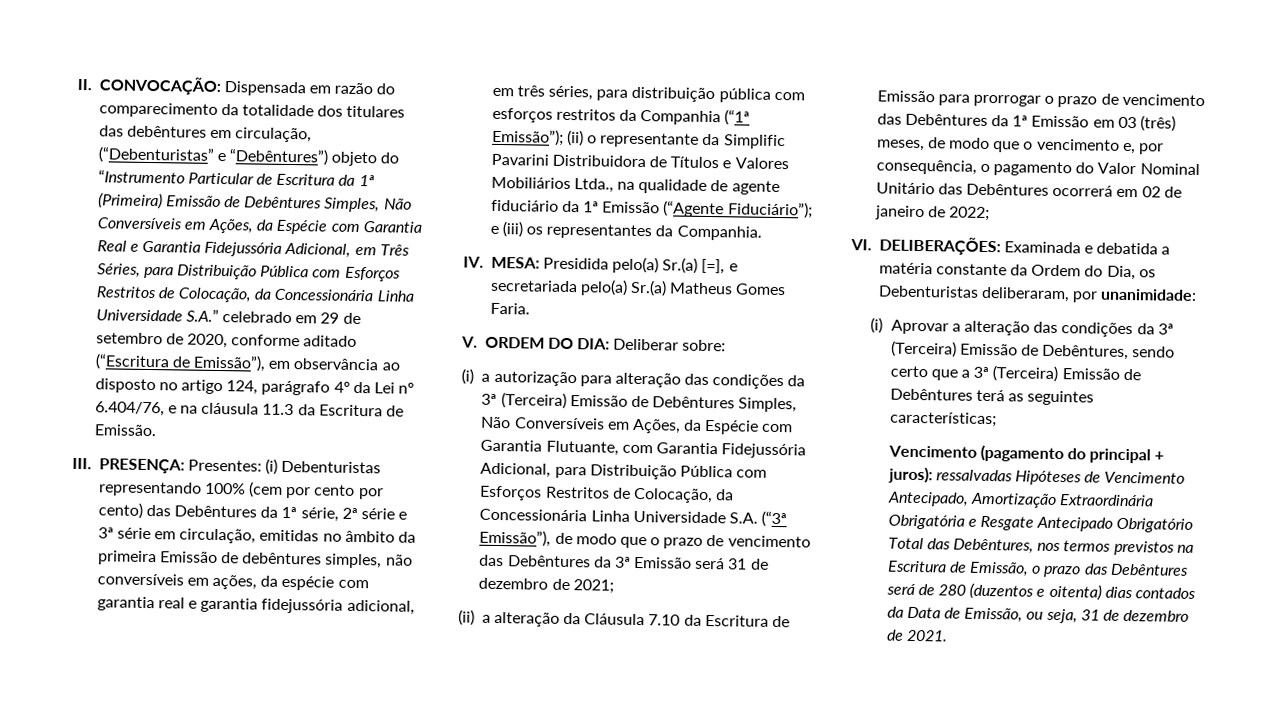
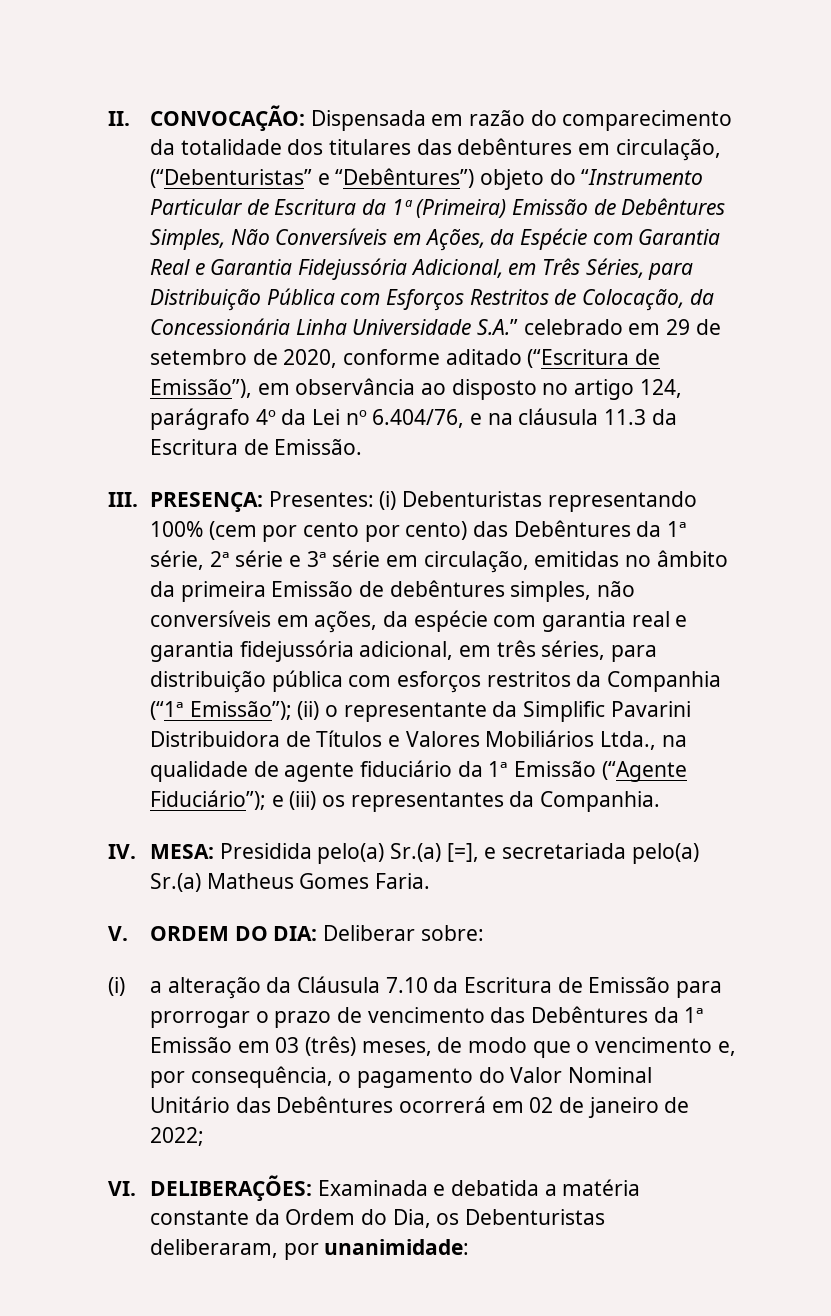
[493,370,806,390] [481,392,798,413] [481,416,794,435] [480,439,807,459] [480,462,768,480] [479,485,735,504] [479,508,788,528] [479,529,811,549] [479,554,769,570] [478,577,614,594] [458,609,491,626] autorização para alteração das condições da 3ª (Terceira) Emissão de Debêntures Simples, Não Conversíveis em Ações, da Espécie com Garantia Flutuante, com Garantia Fidejussória Adicional, para Distribuição Pública com Esforços Restritos de Colocação, da Concessionária Linha Universidade S.A. (“3ª Emissão”), de modo que o prazo de vencimento das Debêntures da 3ª Emissão será 31 de dezembro de 2021; // (ii) a -> (162, 987) none
[870,317,1174,338] [890,340,1176,361] [889,365,1141,383] [889,388,1095,406] [889,411,997,428] [887,444,1165,464] [887,466,1186,486] [886,491,1154,508] [887,514,1194,533] [887,537,1194,556] [887,560,1189,578] [885,582,1196,601] [886,606,1190,624] [886,629,948,642] // (i) Aprovar a alteração das condições da 3ª (Terceira) Emissão de Debêntures, sendo certo que a 3ª (Terceira) Emissão de Debêntures terá as seguintes características; // Vencimento (pagamento do principal + juros): ressalvadas Hipóteses de Vencimento Antecipado, Amortização Extraordinária Obrigatória e Resgate Antecipado Obrigatório Total das Debêntures, nos termos previstos na Escritura de Emissão, o prazo das Debêntures será de 280 (duzentos e oitenta) dias contados da Data de Emissão, ou seja, 31 de dezembro de 2021. -> (470, 1247) none

